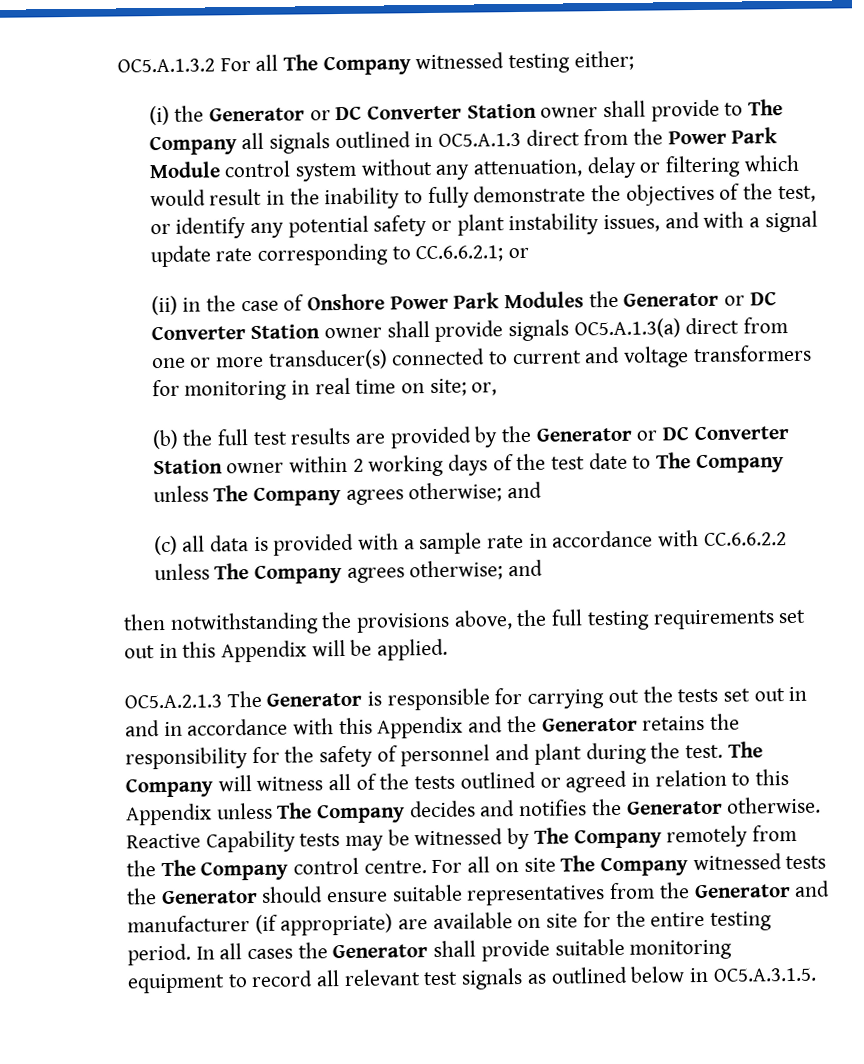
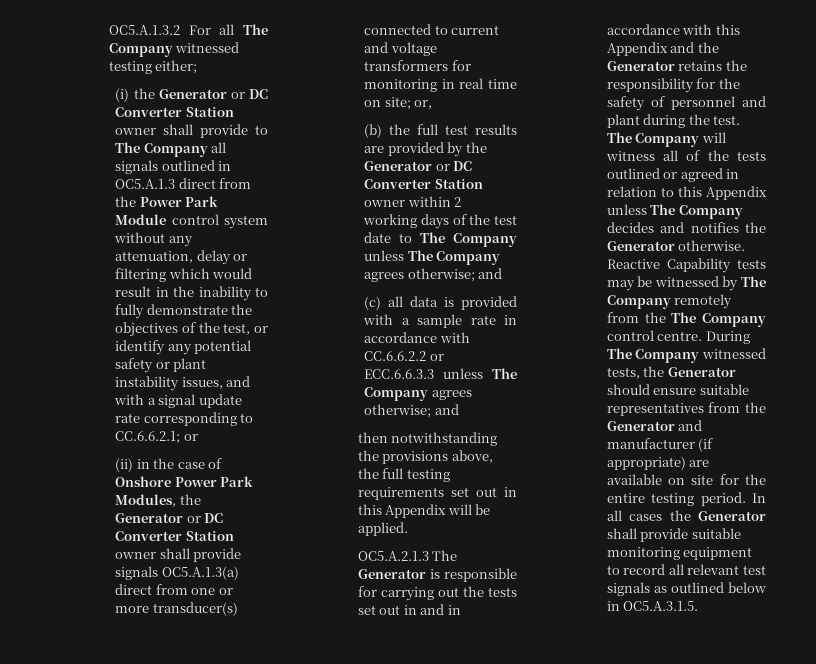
[503,291,584,309] Modules -> [115,494,177,507] Modules,
(787, 539) none -> [429,354,444,361] [364,369,435,379] or ECC.6.6.3.3
[431,853,827,877] For all on site The Company witnessed tests -> [705,331,750,344] [606,348,766,363] [606,367,640,379] During The Company witnessed tests,

